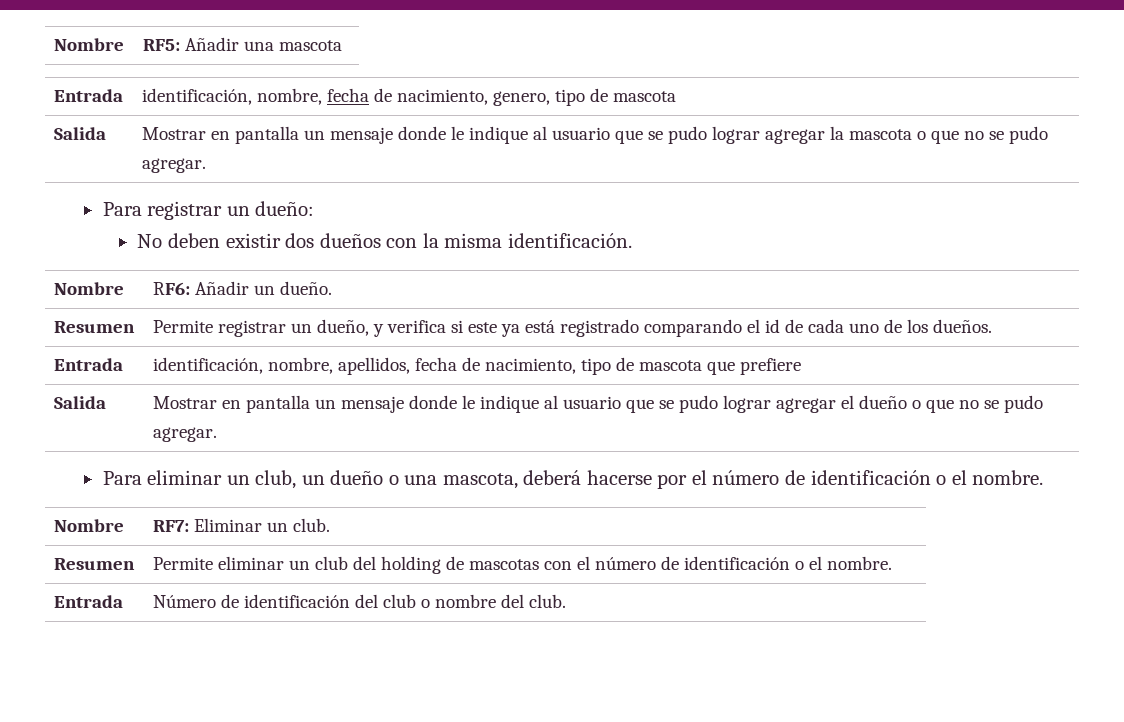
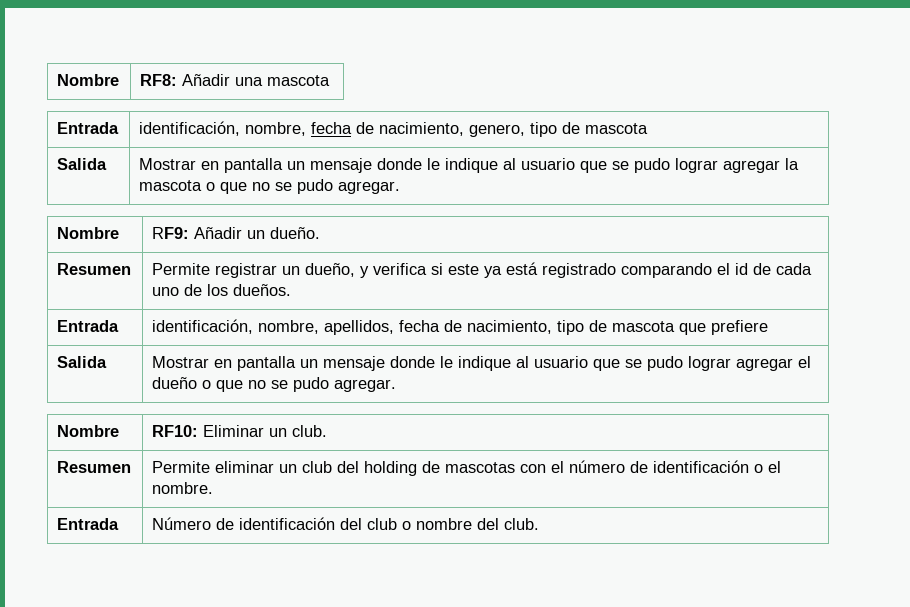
[54,38,125,51] [143,39,181,51] Nombre | RF5: -> [57,74,120,86] [140,74,178,86] Nombre | RF8:
[102,201,315,220] [137,233,632,248] [54,282,125,295] [153,282,191,295] // Para registrar un dueño: // No deben existir dos dueños con la misma identificación. // Nombre | RF6: -> [57,227,120,239] [152,227,190,239] // Nombre | RF9:
[102,470,1044,489] [54,519,125,532] [153,520,190,532] // Para eliminar un club, un dueño o una mascota, deberá hacerse por el número de identificación o el nombre. // Nombre | RF7: -> [57,425,120,437] [152,425,199,437] // Nombre | RF10:

